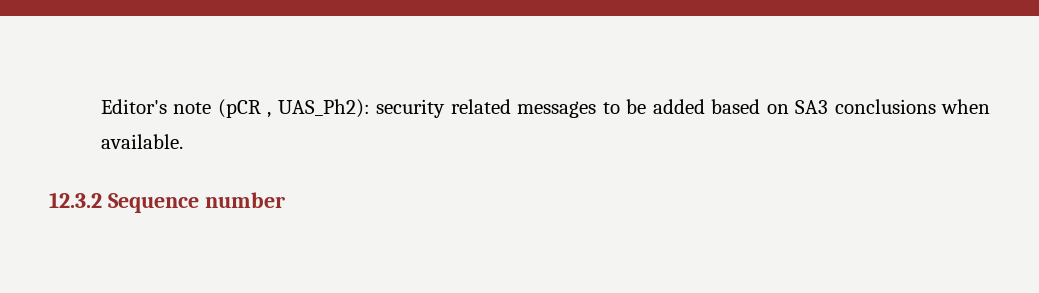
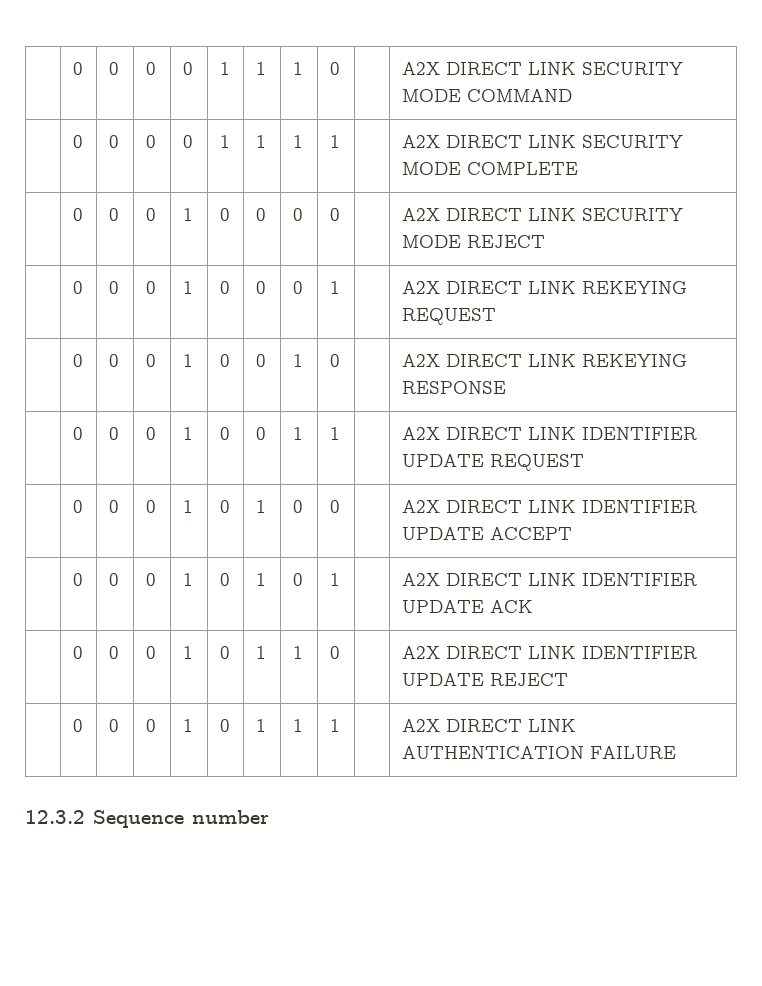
[100,99,990,118] [100,134,183,149] Editor's note (pCR , UAS_Ph2): security related messages to be added based on SA3 conclusions when available. -> [72,62,83,75] [108,62,119,75] [145,62,156,75] [182,62,193,75] [219,62,230,75] [255,62,266,75] [292,62,303,75] [329,62,340,75] [401,62,683,75] [401,89,572,102] [72,135,83,148] [108,135,119,148] [145,135,156,148] [182,135,193,148] [219,135,230,148] [255,135,266,148] [292,135,303,148] [329,135,340,148] [401,135,683,148] [401,162,578,175] [72,208,83,221] [108,208,119,221] [145,208,156,221] [182,208,193,221] [219,208,230,221] [255,208,266,221] [292,208,303,221] [329,208,340,221] [401,208,683,221] [401,235,545,248] [72,281,83,294] [108,281,119,294] [145,281,156,294] [182,281,193,294] [219,281,230,294] [255,281,266,294] [292,281,303,294] [329,281,340,294] [401,281,687,294] [401,308,496,325] [72,354,83,367] [108,354,119,367] [145,354,156,367] [182,354,193,367] [219,354,230,367] [255,354,266,367] [292,354,303,367] [329,354,340,367] [401,354,687,367] [401,381,506,394] [72,427,83,440] [108,427,119,440] [145,427,156,440] [182,427,193,440] [219,427,230,440] [255,427,266,440] [292,427,303,440] [329,427,340,440] [401,427,697,440] [401,454,584,471] [72,500,83,513] [108,500,119,513] [145,500,156,513] [182,500,193,513] [219,500,230,513] [255,500,266,513] [292,500,303,513] [329,500,340,513] [401,500,697,513] [401,527,572,540] [72,573,83,586] [108,573,119,586] [145,573,156,586] [182,573,193,586] [219,573,230,586] [255,573,266,586] [292,573,303,586] [329,573,340,586] [401,573,697,586] [401,600,533,613] [72,646,83,659] [108,646,119,659] [145,646,156,659] [182,646,193,659] [219,646,230,659] [255,646,266,659] [292,646,303,659] [329,646,340,659] [401,646,697,659] [401,673,568,686] [72,719,83,732] [108,719,119,732] [145,719,156,732] [182,719,193,732] [219,719,230,732] [255,719,266,732] [292,719,303,732] [329,719,340,732] [401,719,576,732] [401,746,676,759] | 0 | 0 | 0 | 0 | 1 | 1 | 1 | 0 | | A2X DIRECT LINK SECURITY MODE COMMAND // | 0 | 0 | 0 | 0 | 1 | 1 | 1 | 1 | | A2X DIRECT LINK SECURITY MODE COMPLETE // | 0 | 0 | 0 | 1 | 0 | 0 | 0 | 0 | | A2X DIRECT LINK SECURITY MODE REJECT // | 0 | 0 | 0 | 1 | 0 | 0 | 0 | 1 | | A2X DIRECT LINK REKEYING REQUEST // | 0 | 0 | 0 | 1 | 0 | 0 | 1 | 0 | | A2X DIRECT LINK REKEYING RESPONSE // | 0 | 0 | 0 | 1 | 0 | 0 | 1 | 1 | | A2X DIRECT LINK IDENTIFIER UPDATE REQUEST // | 0 | 0 | 0 | 1 | 0 | 1 | 0 | 0 | | A2X DIRECT LINK IDENTIFIER UPDATE ACCEPT // | 0 | 0 | 0 | 1 | 0 | 1 | 0 | 1 | | A2X DIRECT LINK IDENTIFIER UPDATE ACK // | 0 | 0 | 0 | 1 | 0 | 1 | 1 | 0 | | A2X DIRECT LINK IDENTIFIER UPDATE REJECT // | 0 | 0 | 0 | 1 | 0 | 1 | 1 | 1 | | A2X DIRECT LINK AUTHENTICATION FAILURE

